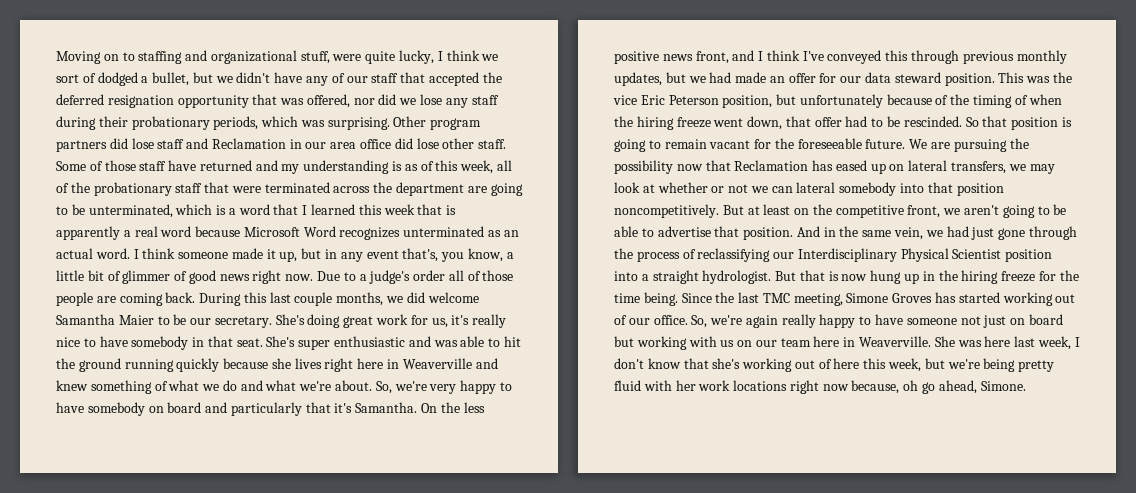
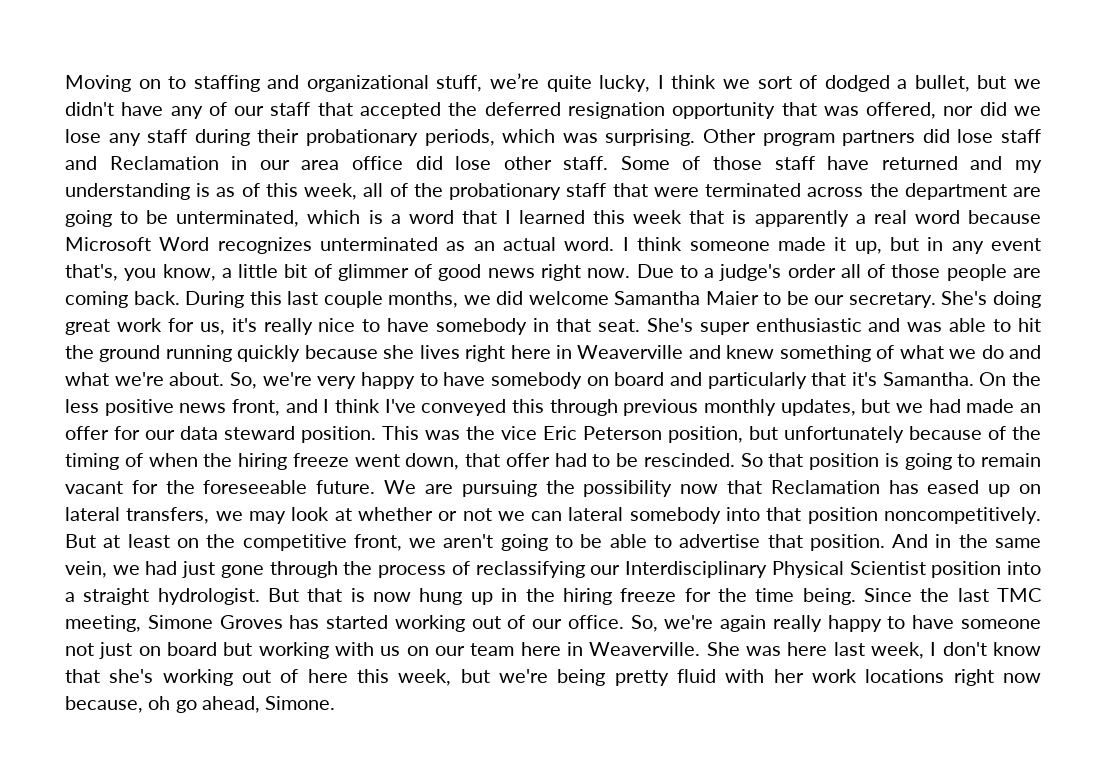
[332,54,362,61] were -> [490,73,540,89] we’re

